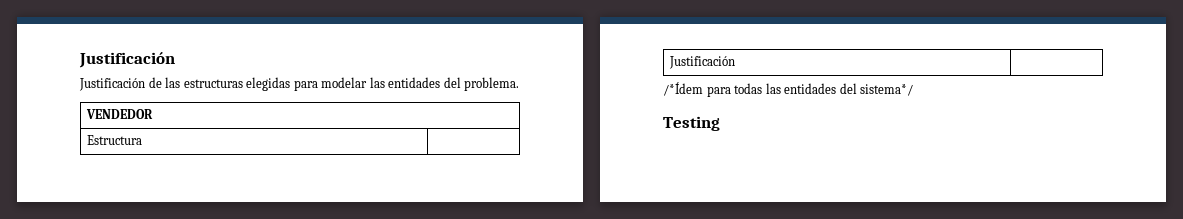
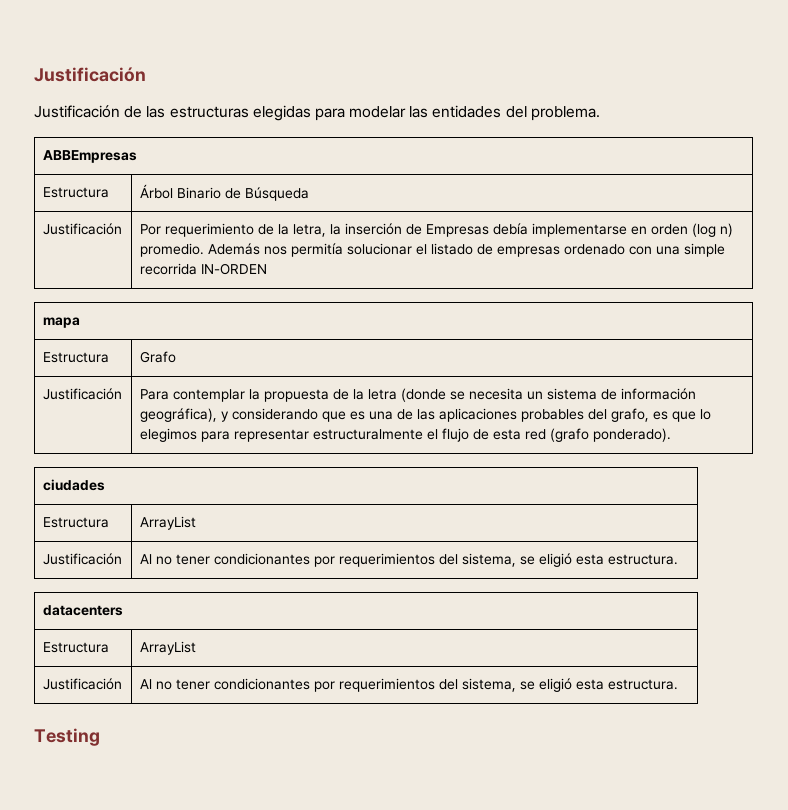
[86,109,154,119] [87,135,143,145] [669,56,736,69] [663,82,914,97] VENDEDOR // Estructura | // Justificación | // /*Ídem para todas las entidades del sistema*/ -> [42,150,137,163] [42,187,109,198] [139,184,309,201] [42,223,122,235] [139,223,733,237] [139,243,725,257] [139,263,267,275] [42,317,80,328] [42,352,109,363] [139,351,176,363] [42,388,122,400] [139,388,696,402] [139,408,711,422] [139,428,671,442] [42,479,105,491] [42,517,109,528] [139,516,196,530] [42,553,122,565] [139,553,678,567] [42,605,123,616] [42,642,109,653] [139,641,196,655] [42,678,122,690] [139,678,678,692] ABBEmpresas // Estructura | Árbol Binario de Búsqueda // Justificación | Por requerimiento de la letra, la inserción de Empresas debía implementarse en orden (log n) promedio. Además nos permitía solucionar el listado de empresas ordenado con una simple recorrida IN-ORDEN // mapa // Estructura | Grafo // Justificación | Para contemplar la propuesta de la letra (donde se necesita un sistema de información geográfica), y considerando que es una de las aplicaciones probables del grafo, es que lo elegimos para representar estructuralmente el flujo de esta red (grafo ponderado). // ciudades // Estructura | ArrayList // Justificación | Al no tener condicionantes por requerimientos del sistema, se eligió esta estructura. // datacenters // Estructura | ArrayList // Justificación | Al no tener condicionantes por requerimientos del sistema, se eligió esta estructura.

